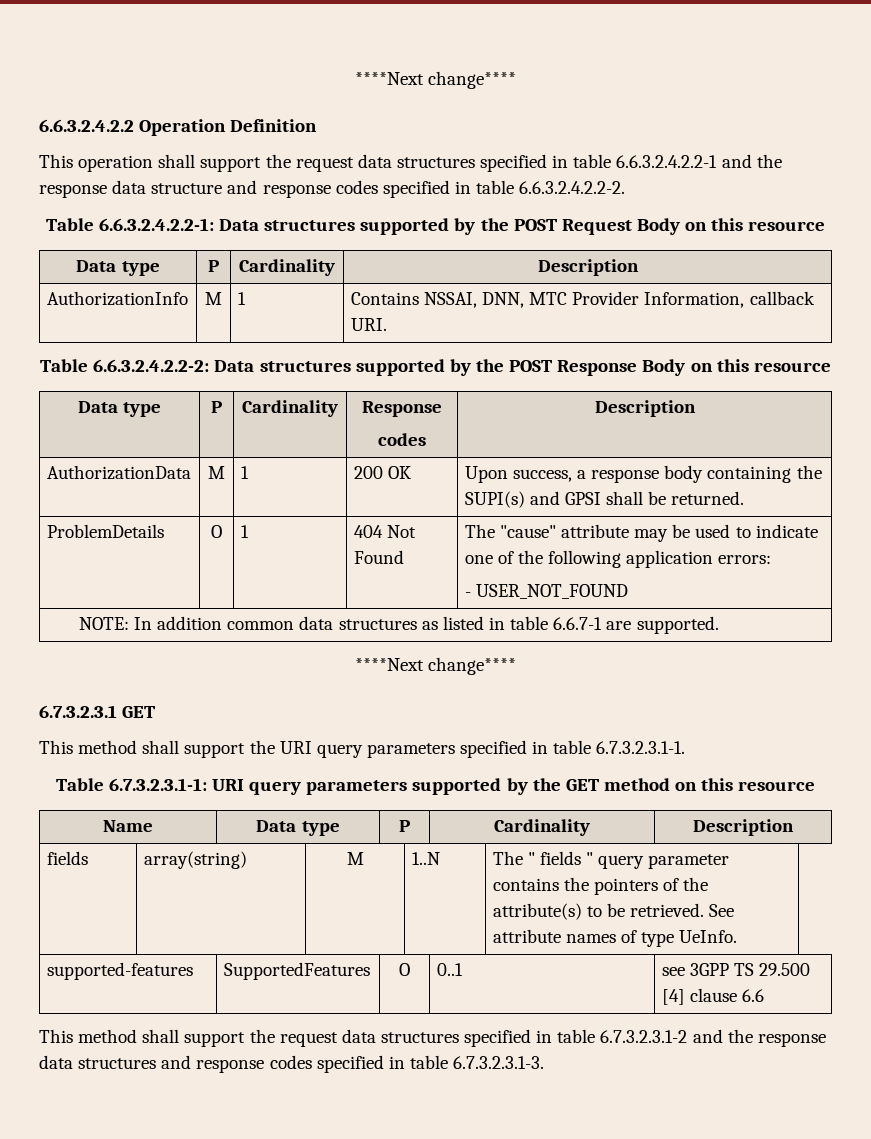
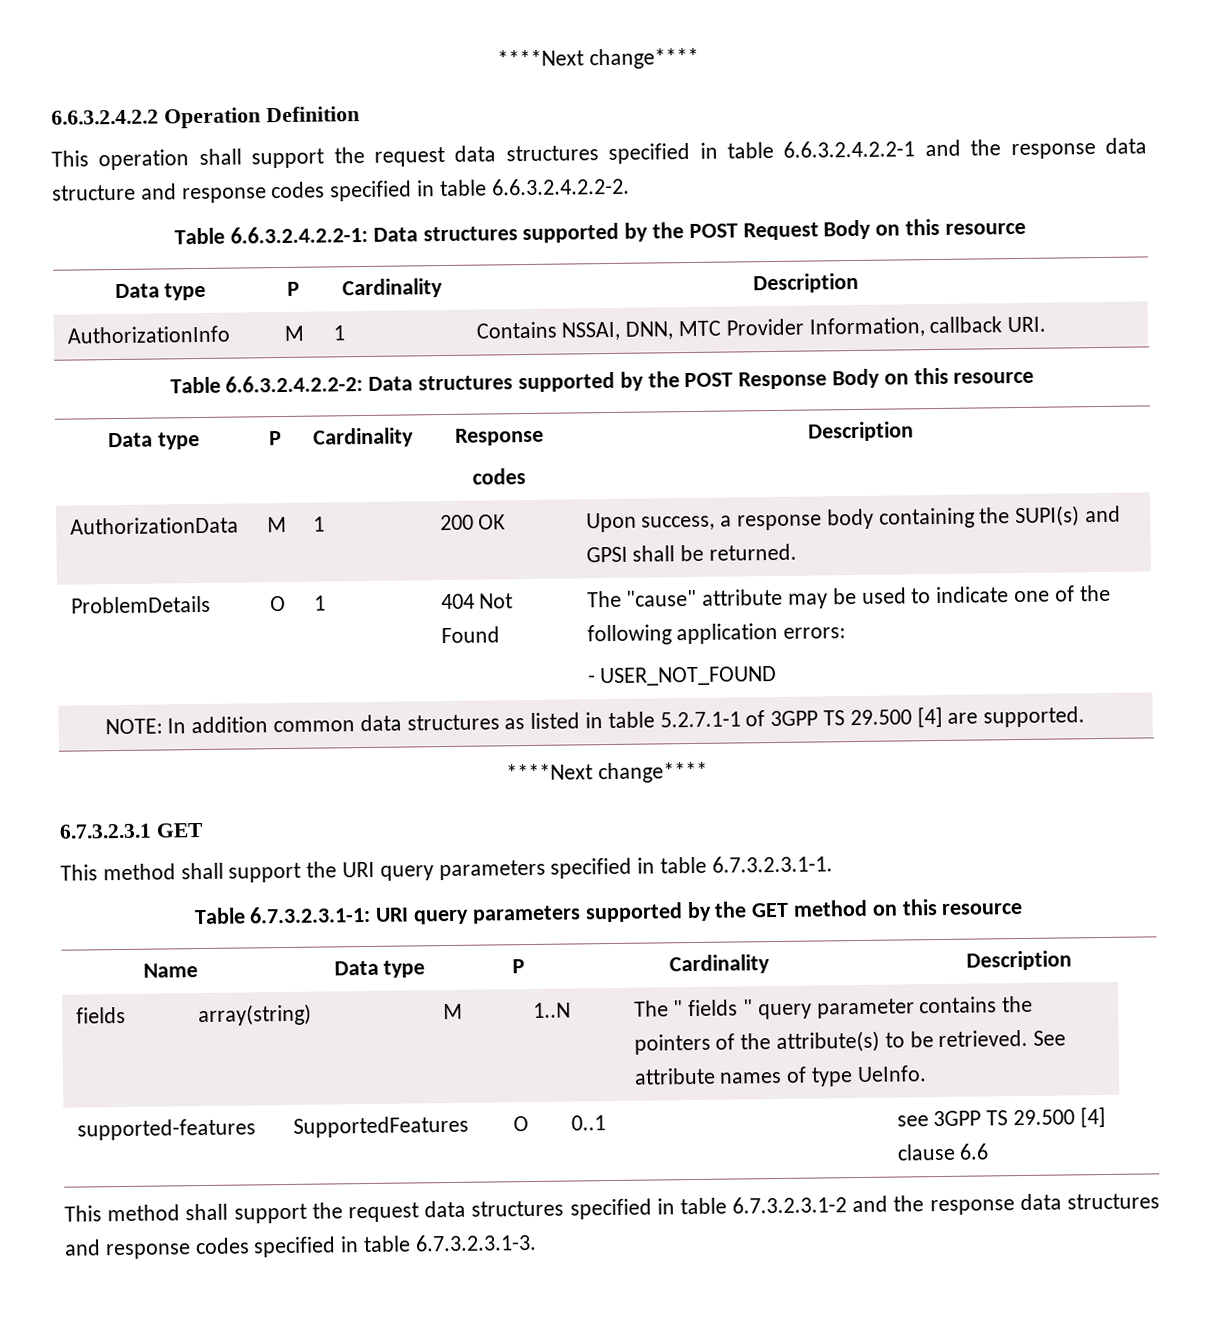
[553,617,603,630] 6.6.7-1 -> [659,706,943,728] 5.2.7.1-1 of 3GPP TS 29.500 [4]

